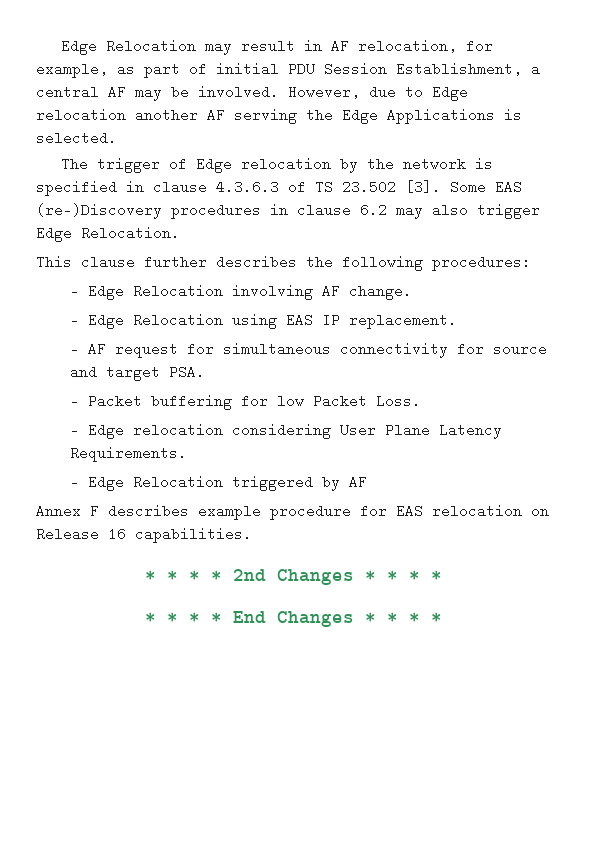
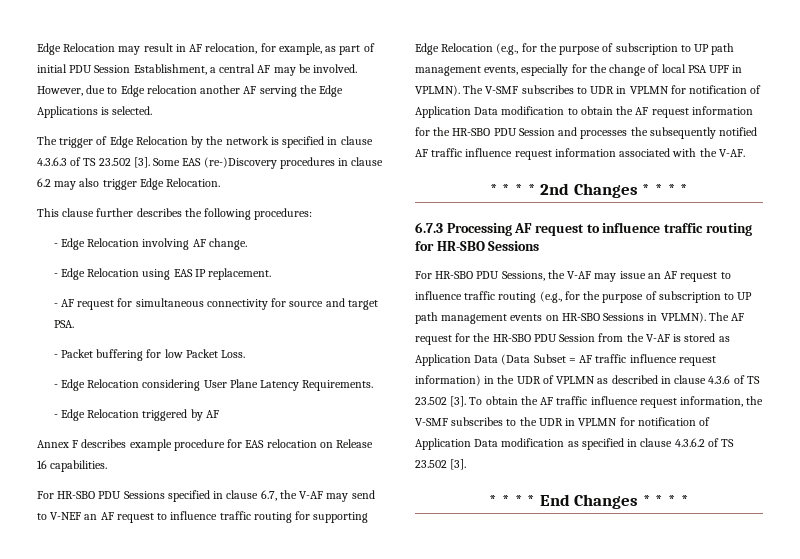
[240,157,331,171] relocation -> [135,136,188,145] Relocation
[132,423,223,437] relocation -> [87,379,140,388] Relocation
(252, 535) none -> [37,490,375,502] [37,511,369,523] [415,43,735,55] [415,64,743,76] [415,85,762,96] [415,106,753,118] [415,127,758,139] [415,148,745,160] // For HR-SBO PDU Sessions specified in clause 6.7, the V-AF may send to V-NEF an AF request to influence traffic routing for supporting Edge Relocation (e.g., for the purpose of subscription to UP path management events, especially for the change of local PSA UPF in VPLMN). The V-SMF subscribes to UDR in VPLMN for notification of Application Data modification to obtain the AF request information for the HR-SBO PDU Session and processes the subsequently notified AF traffic influence request information associated with the V-AF.
(442, 575) none -> [415,222,752,236] [415,241,540,251] [415,270,731,282] [415,291,753,303] [415,312,745,324] [415,333,730,345] [415,354,716,366] [415,375,760,386] [415,396,764,408] [415,417,711,426] [415,438,735,450] [415,459,467,470] // 6.7.3 Processing AF request to influence traffic routing for HR-SBO Sessions // For HR-SBO PDU Sessions, the V-AF may issue an AF request to influence traffic routing (e.g., for the purpose of subscription to UP path management events on HR-SBO Sessions in VPLMN). The AF request for the HR-SBO PDU Session from the V-AF is stored as Application Data (Data Subset = AF traffic influence request information) in the UDR of VPLMN as described in clause 4.3.6 of TS 23.502 [3]. To obtain the AF traffic influence request information, the V-SMF subscribes to the UDR in VPLMN for notification of Application Data modification as specified in clause 4.3.6.2 of TS 23.502 [3].

